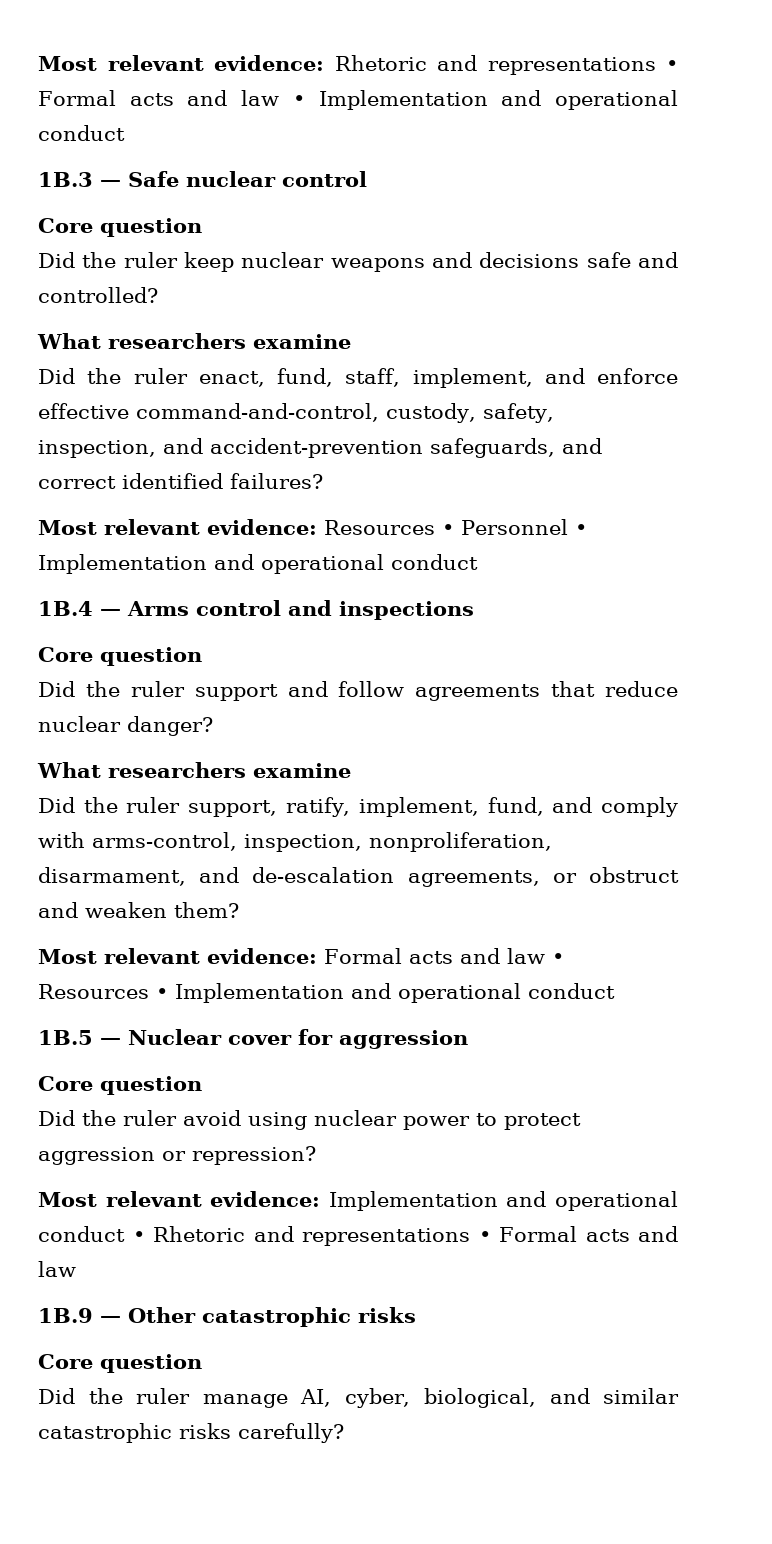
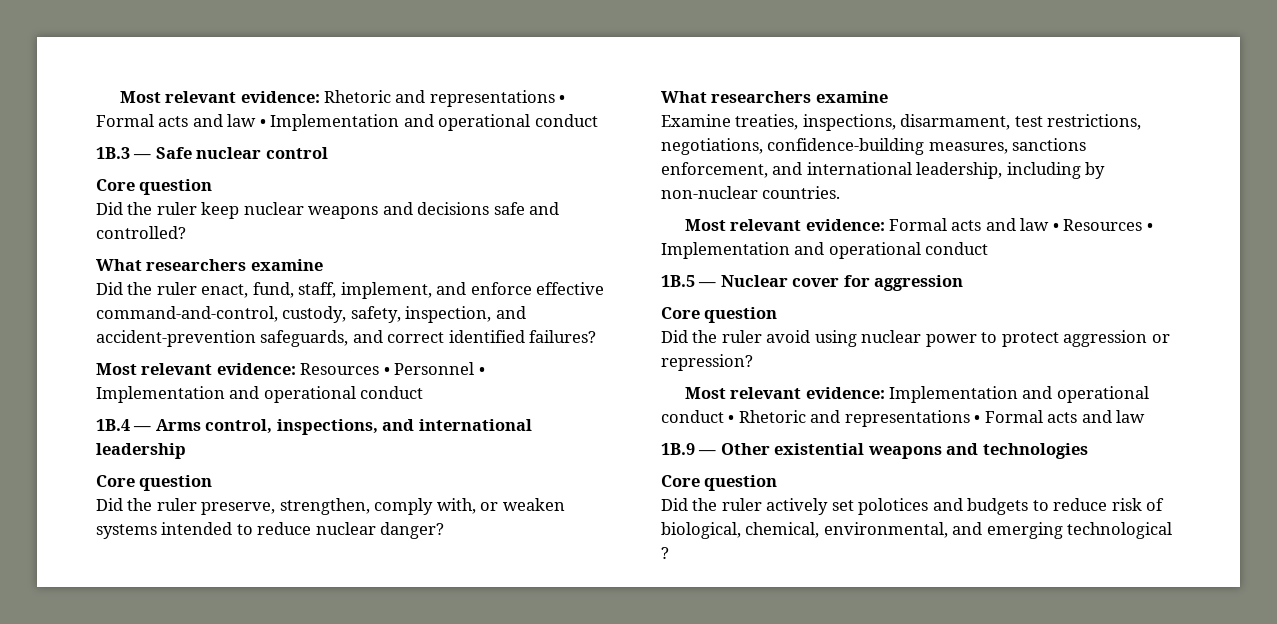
[196,600,474,620] [38,647,202,666] [38,681,596,701] control and inspections // Core question // Did the ruler support and follow agreements that -> [205,419,532,435] [96,443,186,459] [96,475,213,491] [96,498,565,515] [96,522,253,539] control, inspections, and international leadership // Core question // Did the ruler preserve, strengthen, comply with, or weaken systems intended to
[38,797,678,817] [38,832,552,852] [38,867,679,887] [38,902,239,918] Did the ruler support, ratify, implement, fund, and comply with arms-control, inspection, nonproliferation, disarmament, and de-escalation agreements, or obstruct and weaken them? -> [661,114,1142,131] [661,138,1087,155] [661,162,1106,179] [661,186,841,199] Examine treaties, inspections, disarmament, test restrictions, negotiations, confidence-building measures, sanctions enforcement, and international leadership, including by non-nuclear countries.
[202,1307,416,1327] [38,1354,202,1373] [38,1388,679,1408] [38,1423,344,1443] catastrophic risks // Core question // Did the ruler manage AI, cyber, biological, and similar catastrophic risks carefully? -> [774,443,1088,459] [661,475,778,491] [661,498,1165,515] [661,522,1173,539] [661,547,669,559] existential weapons and technologies // Core question // Did the ruler actively set polotices and budgets to reduce risk of biological, chemical, environmental, and emerging technological ?

